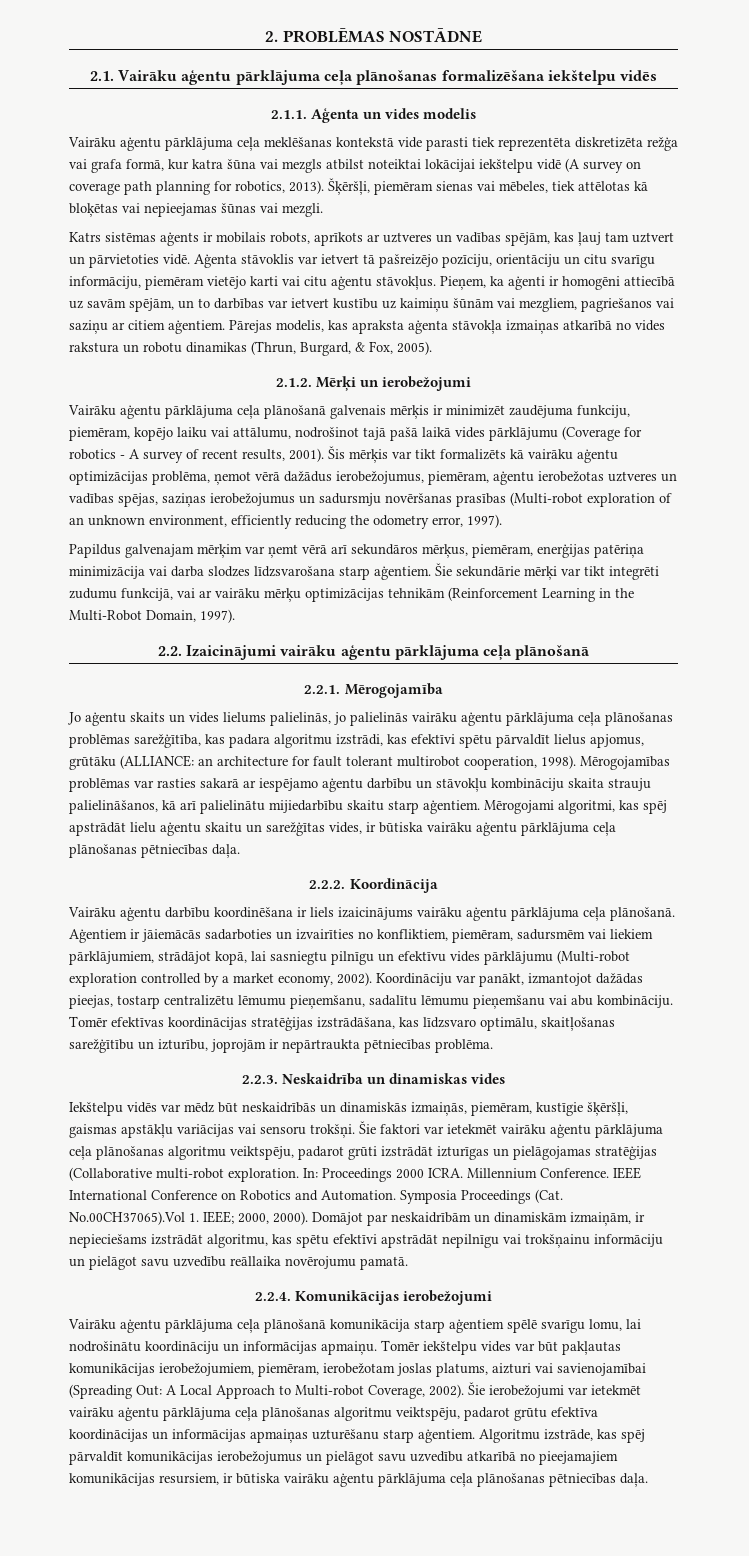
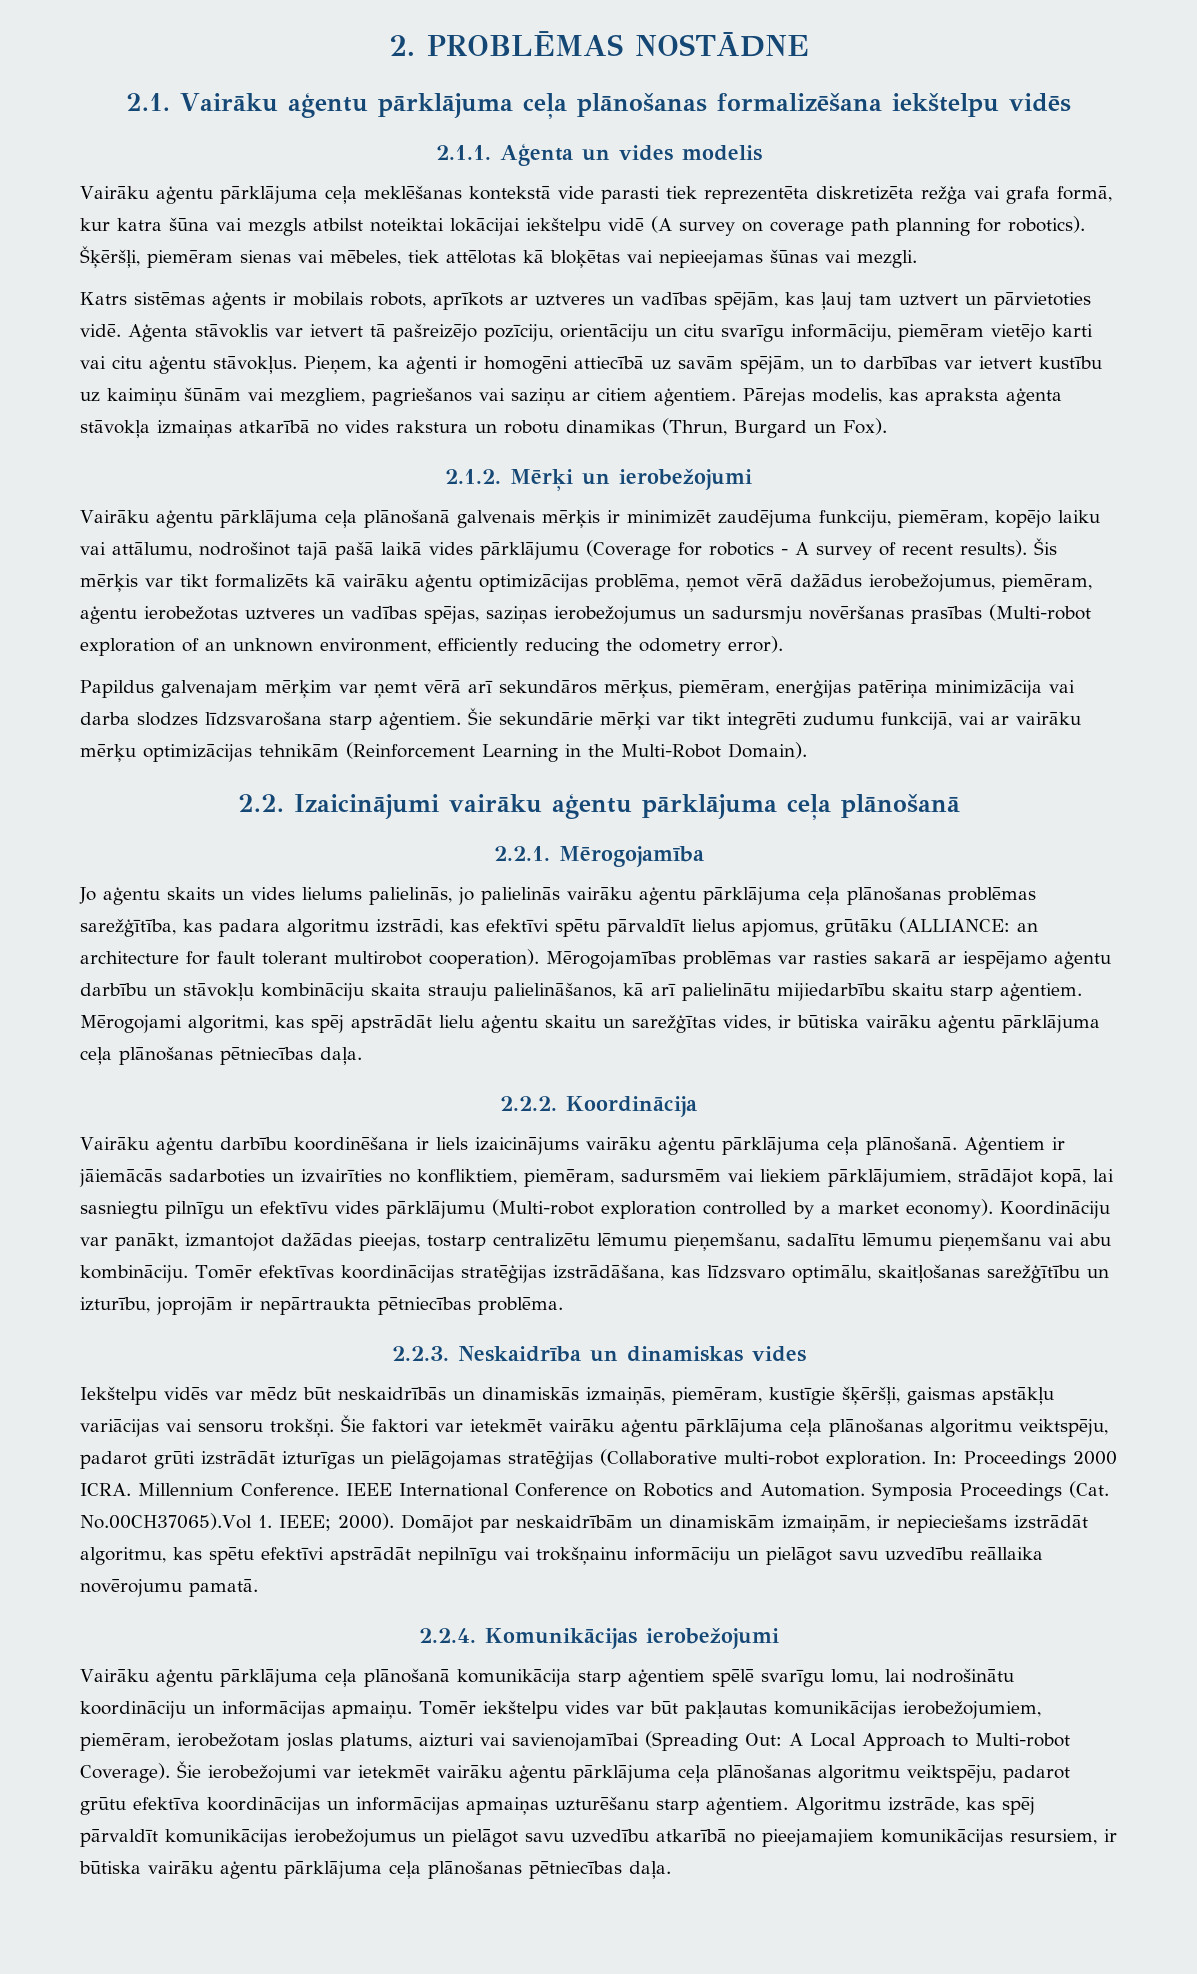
[235,180,324,194] robotics, 2013). -> [1008,216,1085,233] robotics).
[300,341,432,356] Burgard, & Fox, 2005). -> [734,418,887,438] Burgard un Fox).
[242,448,324,462] results, 2001). -> [960,540,1027,557] results).
[432,514,502,528] error, 1997). -> [728,636,783,653] error).
[146,609,235,623] Domain, 1997). -> [728,742,807,759] Domain).
[464,755,576,770] cooperation, 1998). -> [429,949,539,969] cooperation).
[278,972,372,987] economy, 2002). -> [906,1199,993,1219] economy).
[238,1213,269,1224] 2000, -> (331, 1523) none
[368,1384,464,1399] Coverage, 2002). -> [80,1763,170,1783] Coverage).

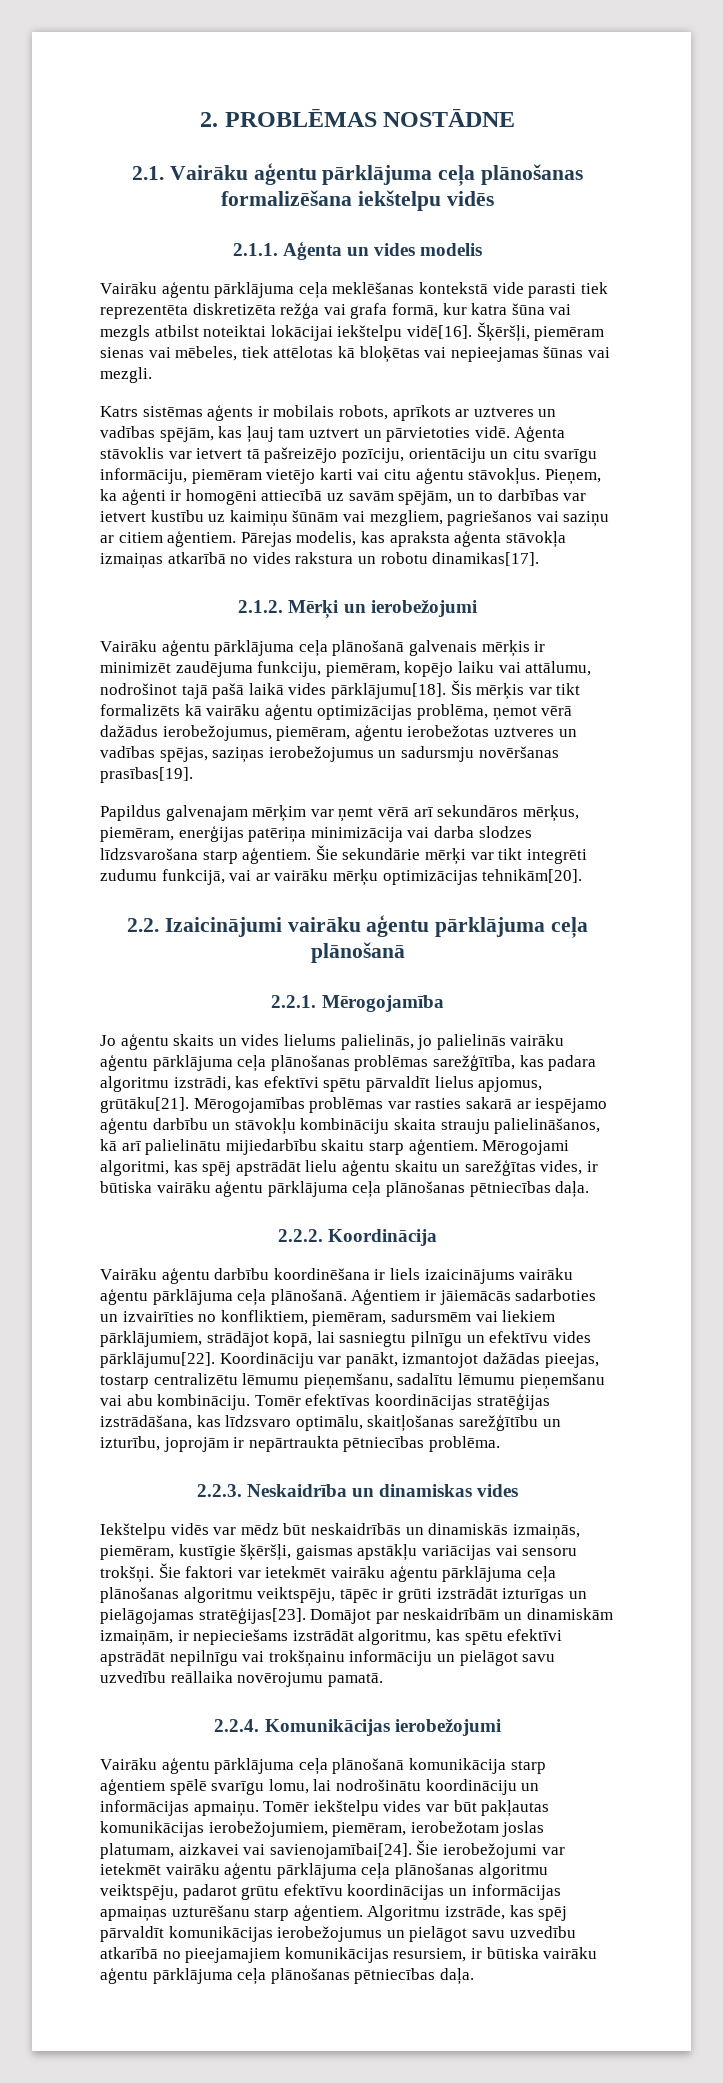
[608,216,1085,236] vidē (A survey on coverage path planning for robotics). -> [406,325,472,339] vidē[16].
[566,418,887,438] dinamikas (Thrun, Burgard un Fox). -> [432,552,540,566] dinamikas[17].
[480,540,1027,560] pārklājumu (Coverage for robotics - A survey of recent results). -> [330,683,446,699] pārklājumu[18].
[911,604,1091,624] [80,636,783,656] prasības (Multi-robot exploration of an unknown environment, efficiently reducing the odometry error). -> [100,767,193,783] prasības[19].
[259,742,807,762] tehnikām (Reinforcement Learning in the Multi-Robot Domain). -> [482,869,583,883] tehnikām[20].
[825,917,1038,937] [80,949,539,969] grūtāku (ALLIANCE: an architecture for fault tolerant multirobot cooperation). -> [100,1097,189,1113] grūtāku[21].
[386,1199,993,1219] pārklājumu (Multi-robot exploration controlled by a market economy). -> [100,1352,215,1368] pārklājumu[22].
[80,1451,147,1469] padarot -> [339,1588,394,1603] tāpēc ir
[508,1449,1117,1469] [80,1481,1109,1501] [80,1513,394,1531] stratēģijas (Collaborative multi-robot exploration. In: Proceedings 2000 ICRA. Millennium Conference. IEEE International Conference on Robotics and Automation. Symposia Proceedings (Cat. No.00CH37065).Vol 1. IEEE; 2000). -> [198,1607,306,1624] stratēģijas[23].
[340,1731,1070,1751] [80,1763,170,1783] platums, aizturi vai savienojamībai (Spreading Out: A Local Approach to Multi-robot Coverage). -> [100,1843,412,1859] platumam, aizkavei vai savienojamībai[24].
[133,1797,200,1810] efektīva -> [283,1884,343,1896] efektīvu

